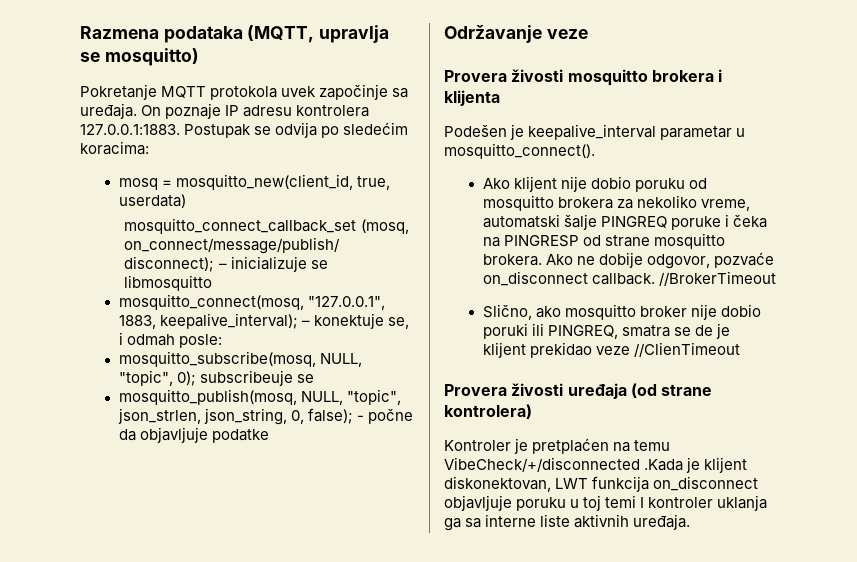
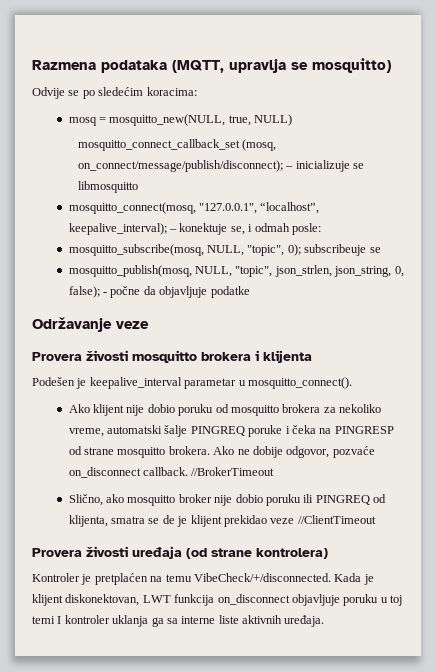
[80,84,409,100] [80,103,370,119] [80,122,318,138] Pokretanje MQTT protokola uvek započinje sa uređaja. On poznaje IP adresu kontrolera 127.0.0.1:1883. Postupak se odvija -> [32,87,80,99] Odvije se
[175,174,390,190] [118,194,186,208] mosquitto_new(client_id, true, userdata) -> [109,114,293,126] mosquitto_new(NULL, true, NULL)
[118,315,156,329] 1883, -> [260,202,320,214] “localhost”,
[482,323,618,339] poruki ili PINGREQ, -> [265,494,387,506] [68,515,108,527] poruku ili PINGREQ od klijenta,
[633,342,740,357] //ClienTimeout -> [297,515,376,524] //ClientTimeout
[444,457,684,472] VibeCheck/+/disconnected .Kada -> [193,573,362,582] VibeCheck/+/disconnected. Kada

